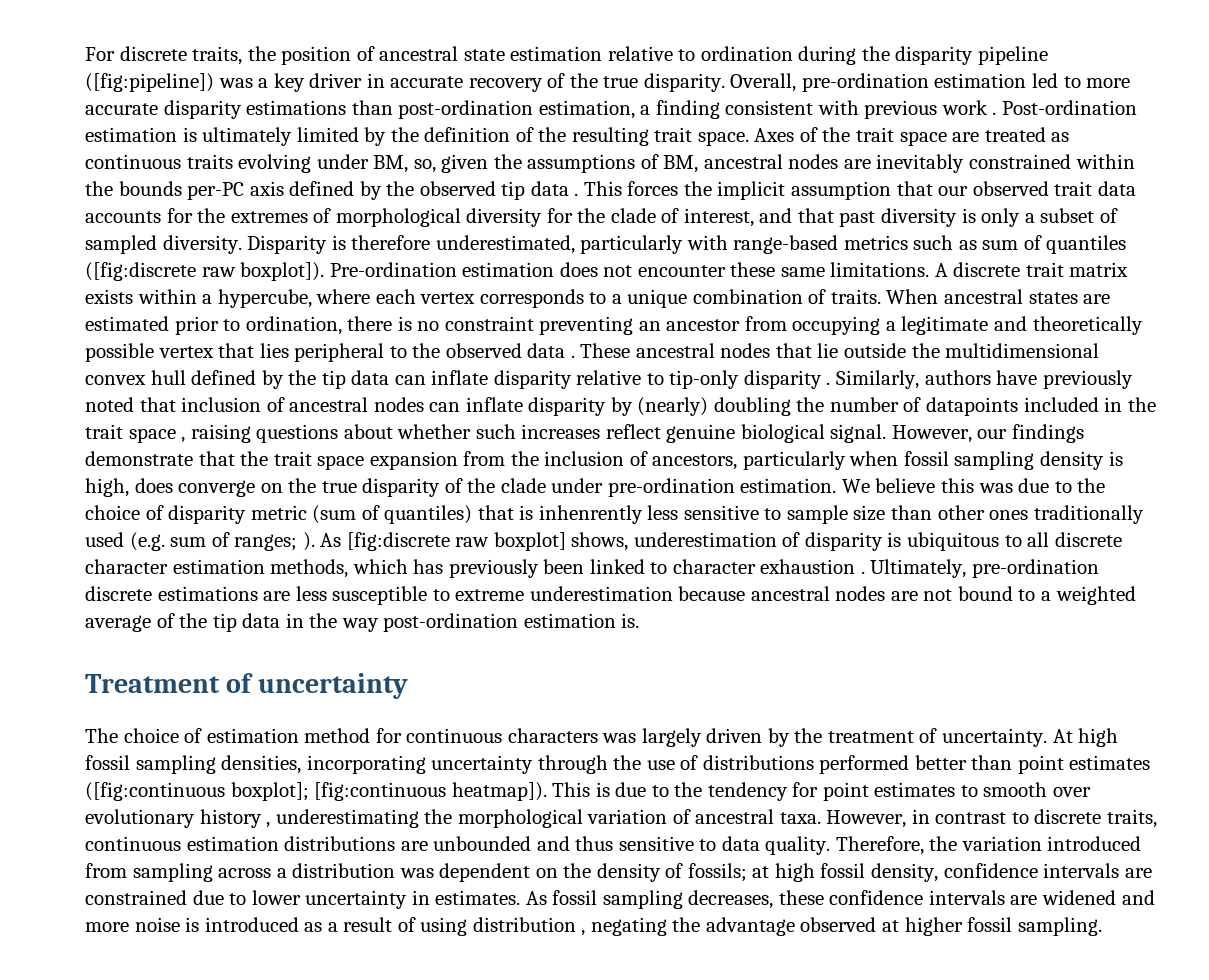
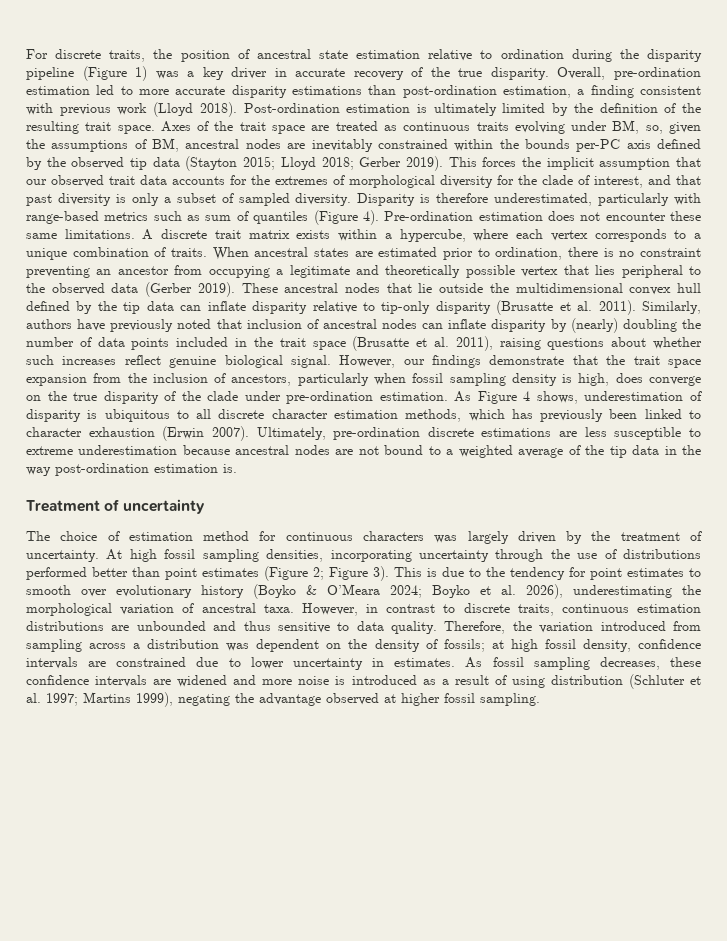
[85,73,214,92] ([fig:pipeline]) -> [82,66,148,81] (Figure 1)
[992,112,997,115] . -> [153,102,237,117] (Lloyd 2018).
[574,193,579,196] . -> [185,156,443,171] (Stayton 2015; Lloyd 2018; Gerber 2019).
[85,262,325,281] ([fig:discrete raw boxplot]). -> [313,210,379,225] (Figure 4).
[570,355,575,358] . -> [145,282,235,297] (Gerber 2019).
[826,382,831,385] . -> [496,300,636,315] (Brusatte et al. 2011).
[926,397,1019,416] datapoints -> [97,337,170,350] data points
[181,437,186,443] , -> [352,336,493,351] (Brusatte et al. 2011),
[841,478,1106,493] [85,505,1144,524] [85,532,566,551] We believe this was due to the choice of disparity metric (sum of quantiles) that is inhenrently less sensitive to sample size than other ones traditionally used (e.g. sum of ranges; ). As [fig:discrete raw boxplot] -> [454,391,531,404] As Figure 4
[860,571,865,574] . -> [162,426,249,441] (Erwin 2007).
[85,782,547,801] ([fig:continuous boxplot]; [fig:continuous heatmap]). -> [264,566,389,581] (Figure 2; Figure 3).
[266,822,271,828] , -> [253,584,563,599] (Boyko & O’Meara 2024; Boyko et al. 2026),
[581,930,586,936] , -> [628,674,701,689] [26,692,173,707] (Schluter et al. 1997; Martins 1999),

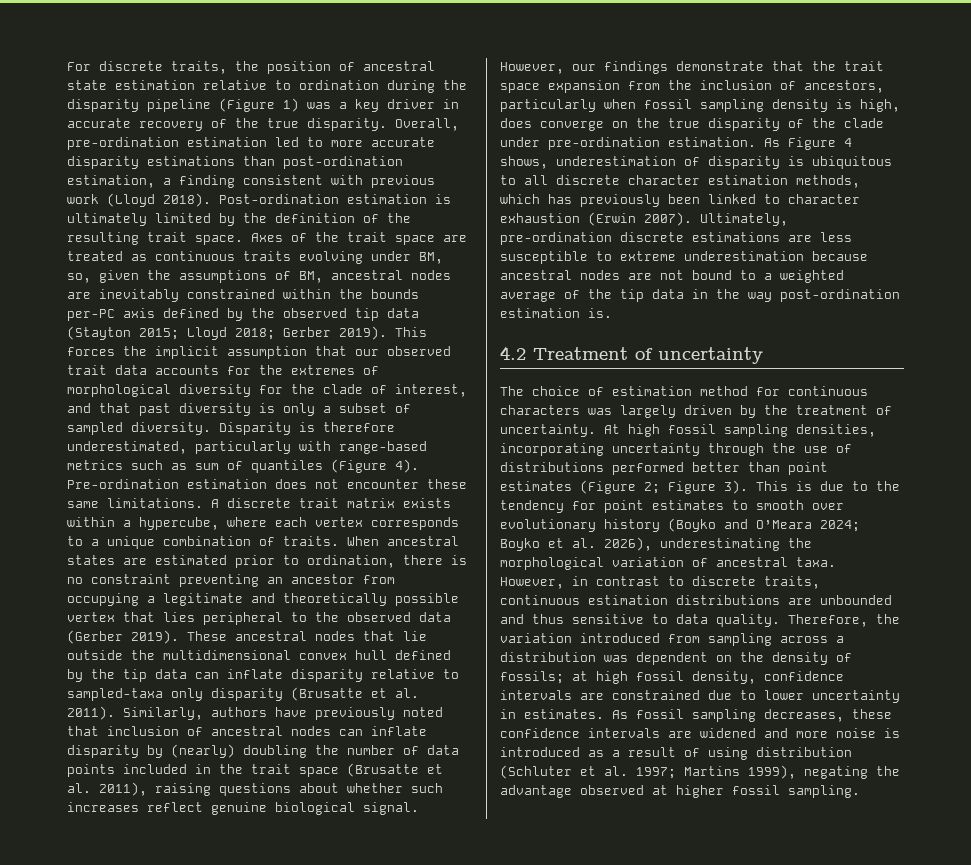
[381,301,431,314] tip-only -> [67,688,203,701] sampled-taxa only
(237, 468) none -> [500,346,526,360] 4.2
[306,585,317,595] & -> [724,519,748,529] and

